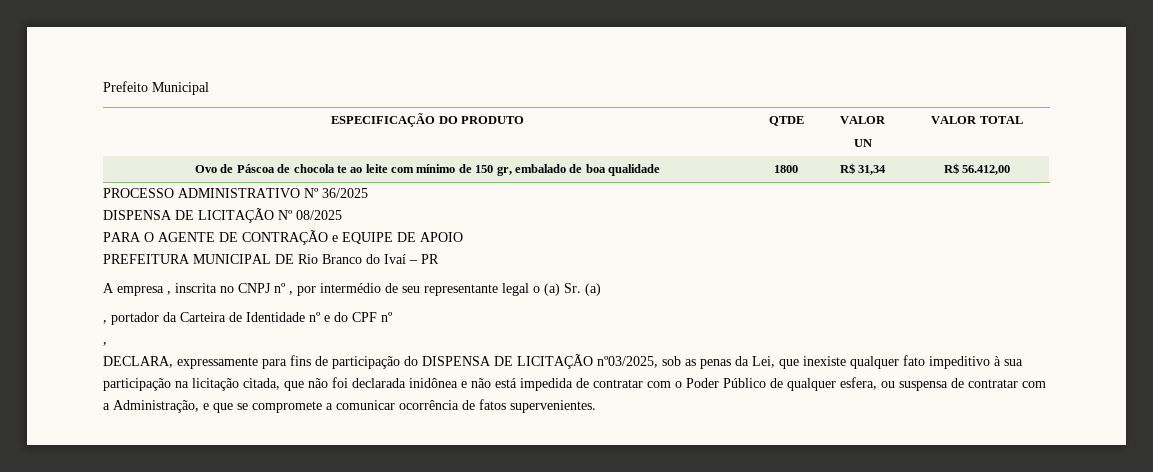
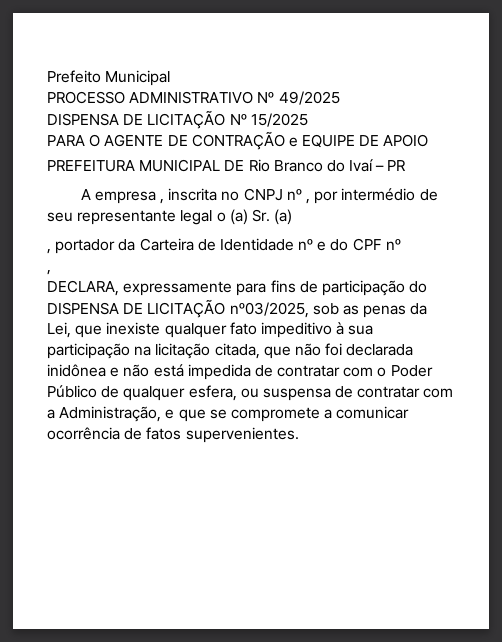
[331,113,524,127] [768,116,804,126] [840,116,886,124] [853,139,872,147] [931,116,1023,124] [195,164,660,176] [774,165,798,173] [839,163,887,175] [943,163,1011,175] // ESPECIFICAÇÃO DO PRODUTO | QTDE | VALOR // UN | VALOR TOTAL // Ovo de Páscoa de chocola te ao leite com mínimo de 150 gr, embalado de boa qualidade | 1800 | R$ 31,34 | R$ 56.412,00 -> (171, 78) none
[322,188,368,198] 36/2025 -> [278,91,340,105] 49/2025
[296,210,342,220] 08/2025 -> [250,113,308,127] 15/2025

